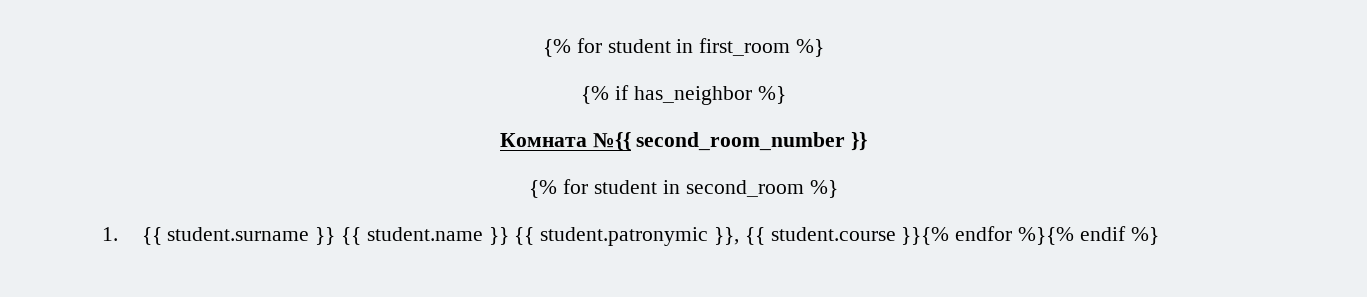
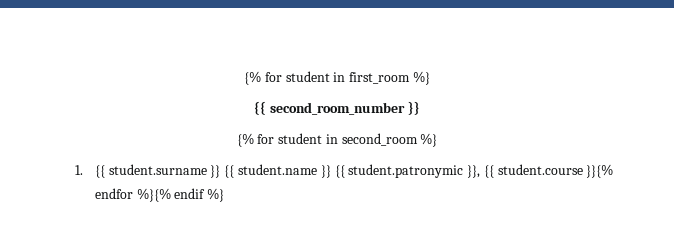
[581,85,786,105] [499,132,631,151] {% if has_neighbor %} // Комната №{{ -> [254,101,267,115] {{

